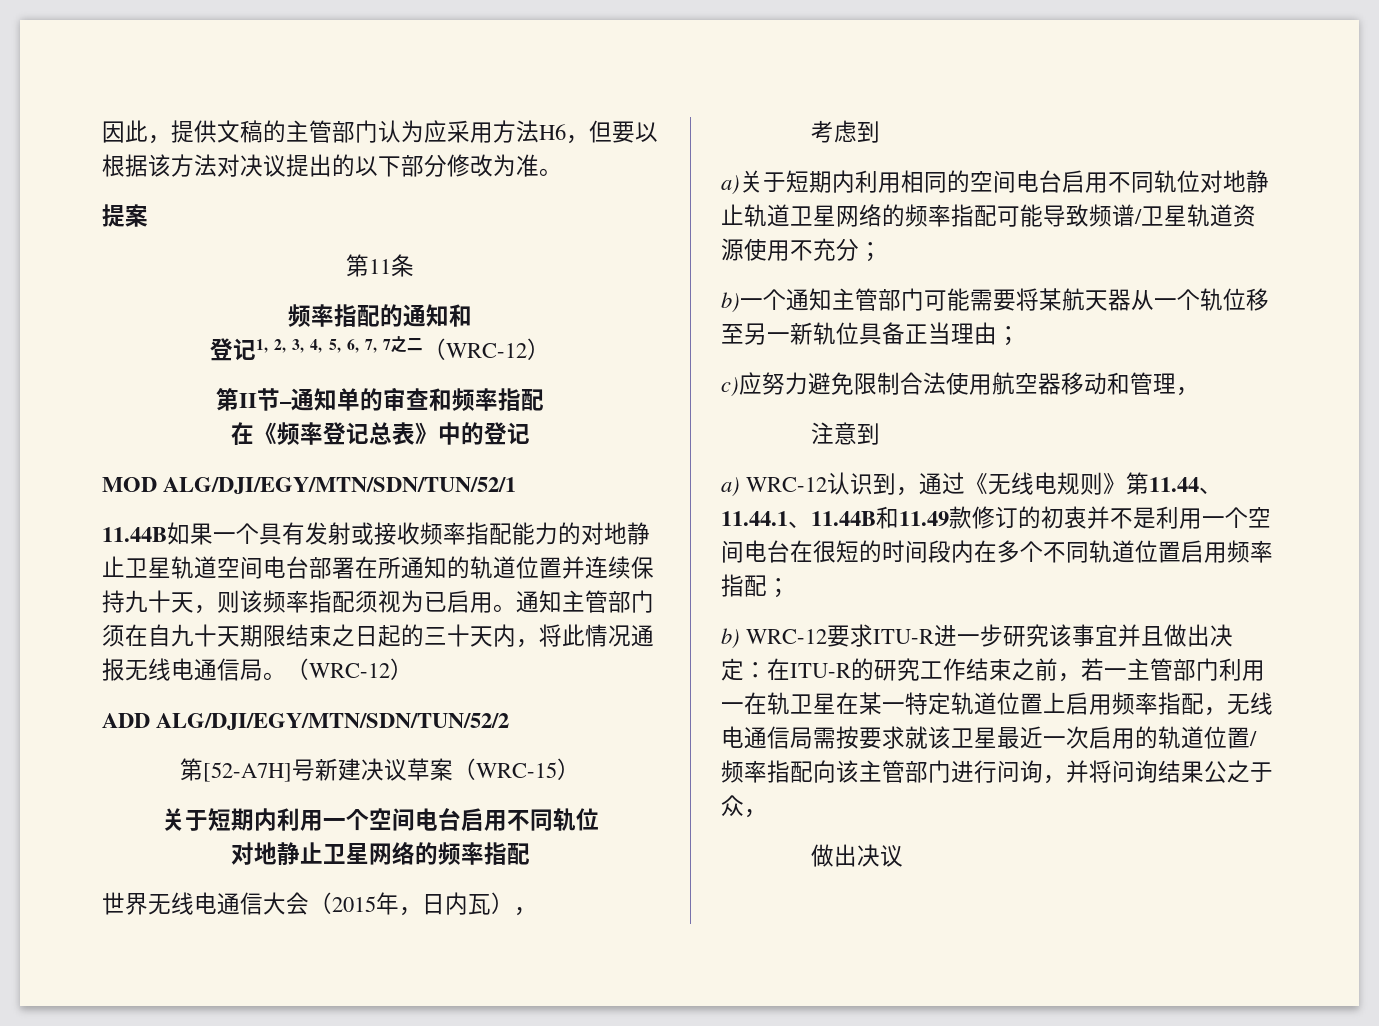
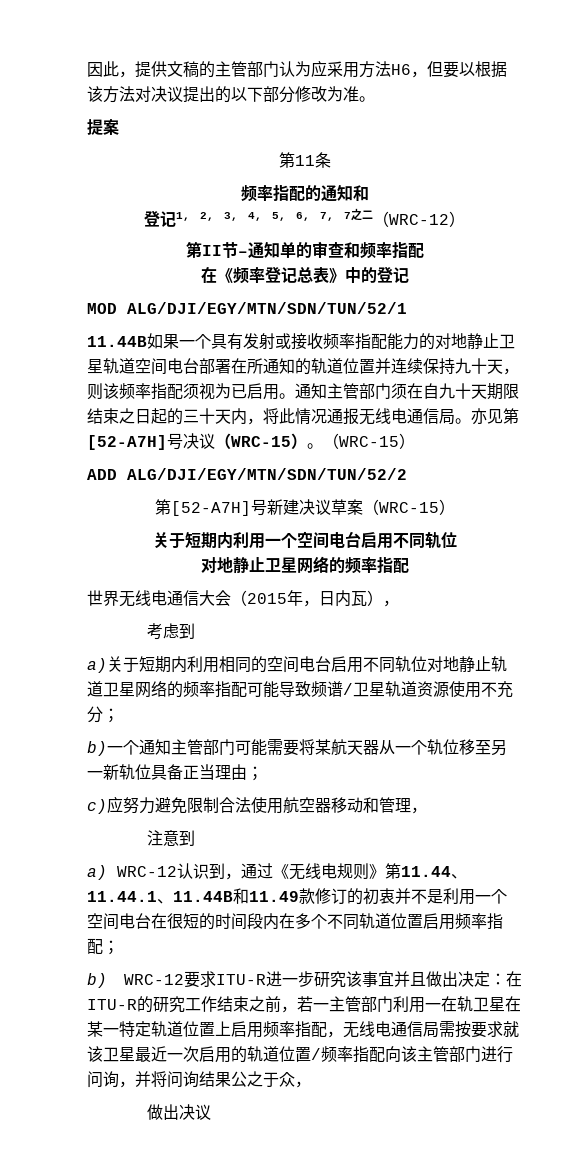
[286,658,390,680] （WRC-12 -> [471,408,519,425] [87,433,399,450] 亦见第[52-A7H]号决议（WRC-15）。（WRC-15

